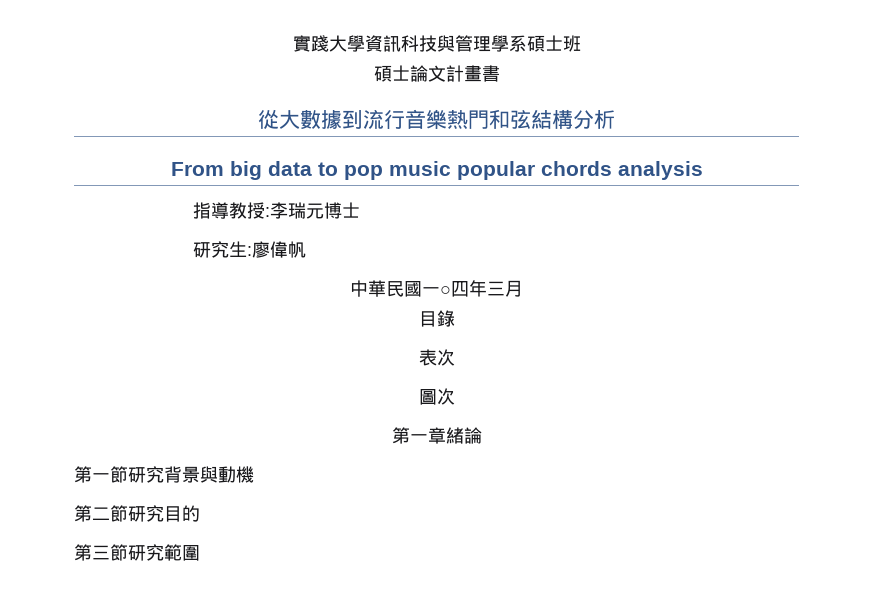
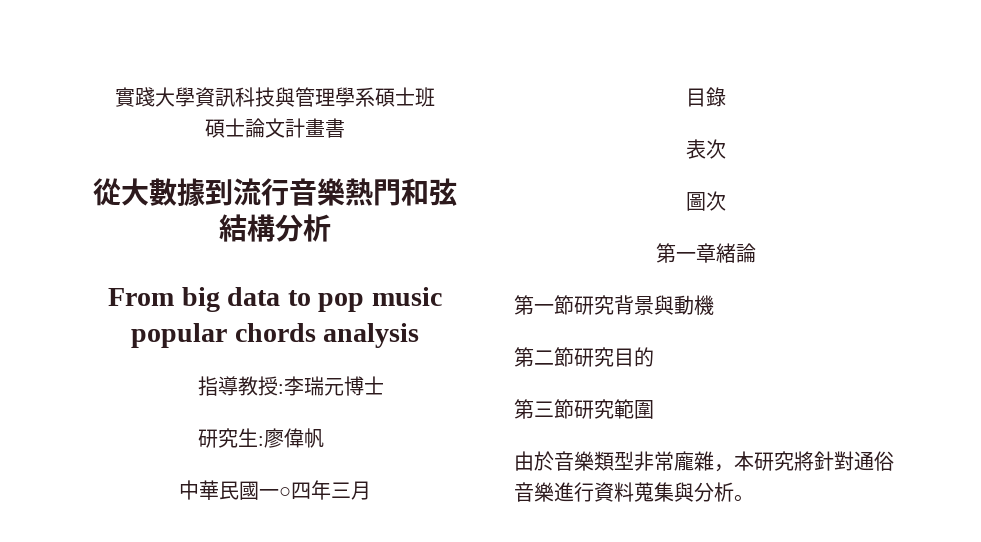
(200, 553) none -> [514,451,894,472] [514,482,754,502] // 由於音樂類型非常龐雜，本研究將針對通俗音樂進行資料蒐集與分析。

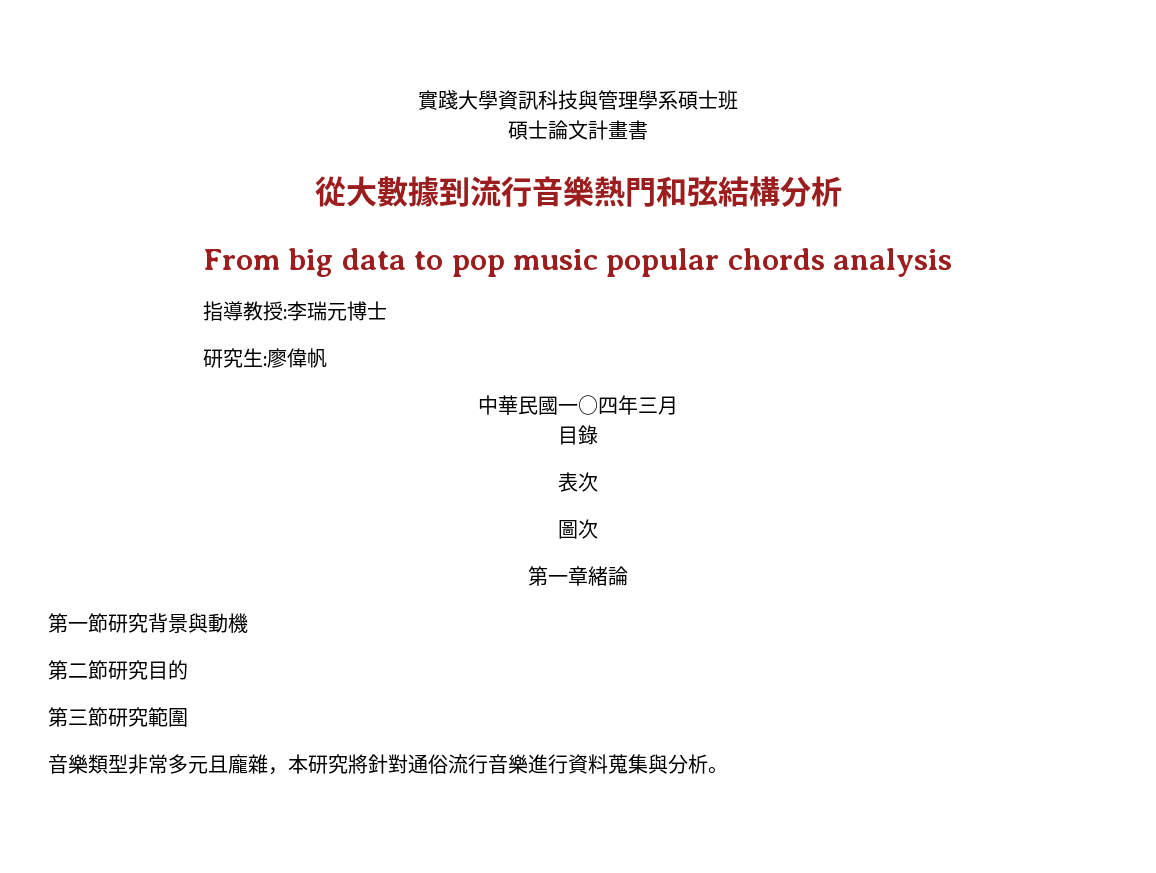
[514,451,554,471] 由於 -> (188, 717) none
(674, 461) none -> [168,754,228,774] 多元且
(894, 461) none -> [448,754,488,774] 流行

